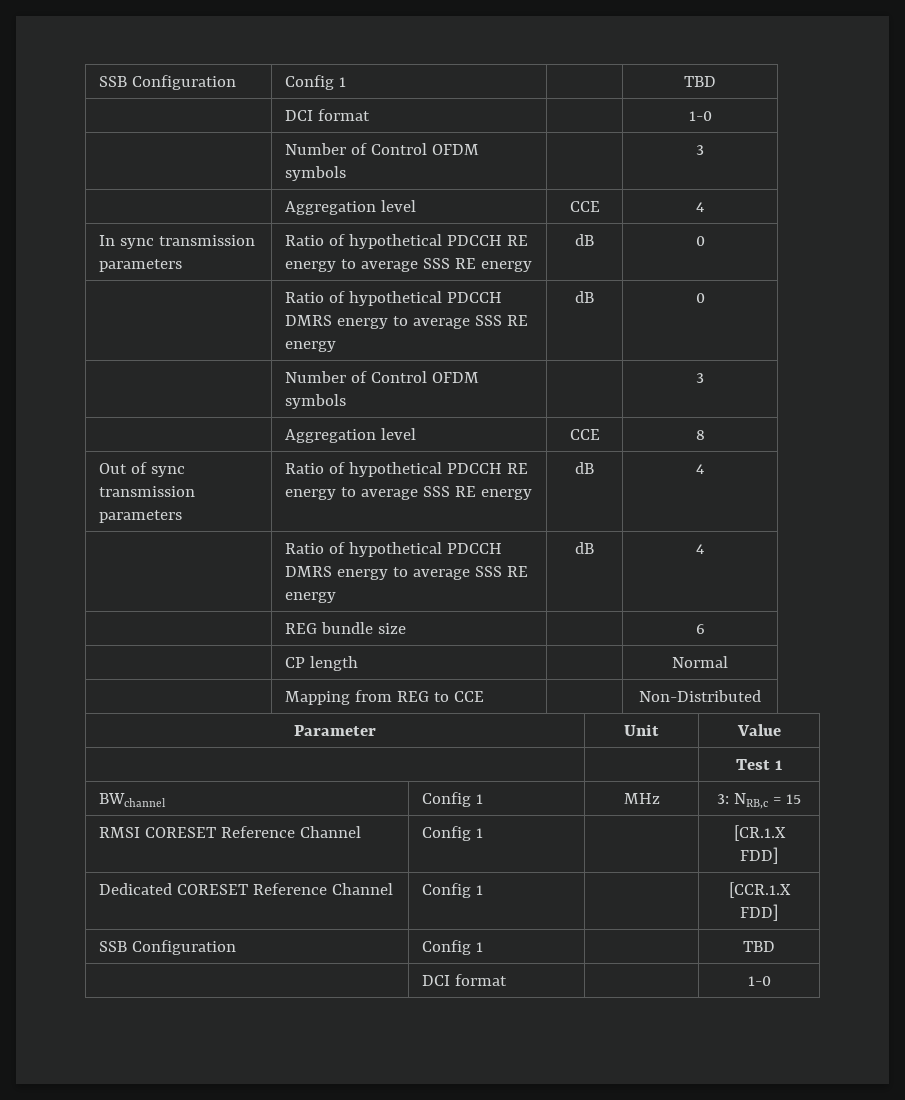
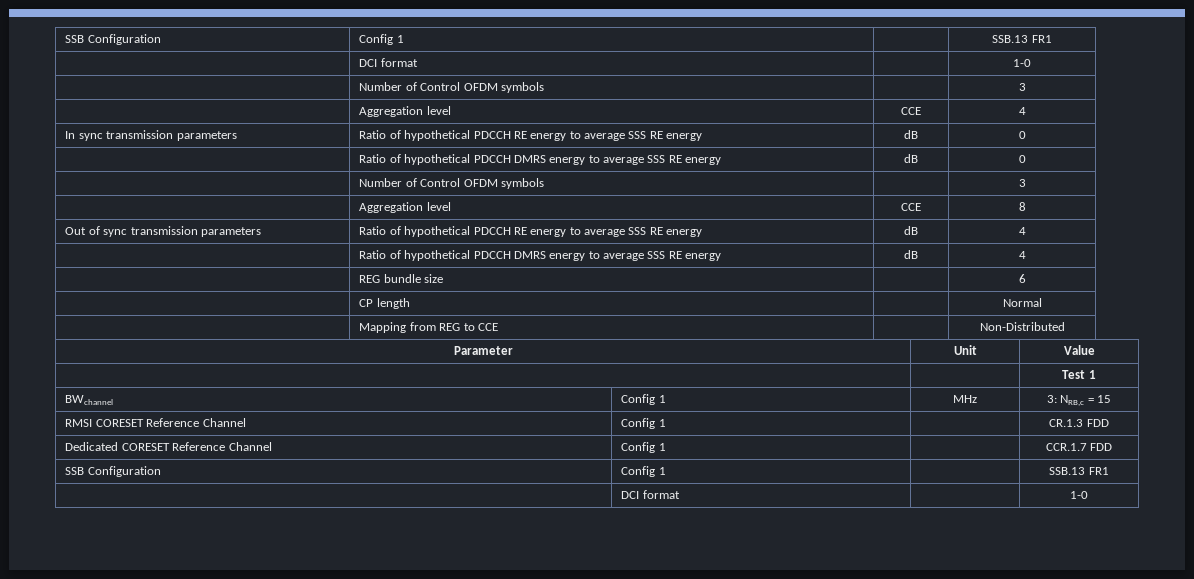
[99,75,237,90] [285,75,347,90] [684,76,716,87] SSB Configuration | Config 1 | | TBD -> [65,34,161,45] [359,34,404,45] [992,35,1052,43] SSB Configuration | Config 1 | | SSB.13 FR1
[733,825,786,841] [740,847,778,864] [CR.1.X FDD] -> [1049,419,1109,427] CR.1.3 FDD
[728,882,791,898] [740,904,778,921] [99,940,237,955] [422,940,484,955] [743,941,775,952] [CCR.1.X FDD] // SSB Configuration | Config 1 | | TBD -> [1045,443,1113,451] [65,466,161,477] [621,466,666,477] [1049,467,1109,475] CCR.1.7 FDD // SSB Configuration | Config 1 | | SSB.13 FR1

